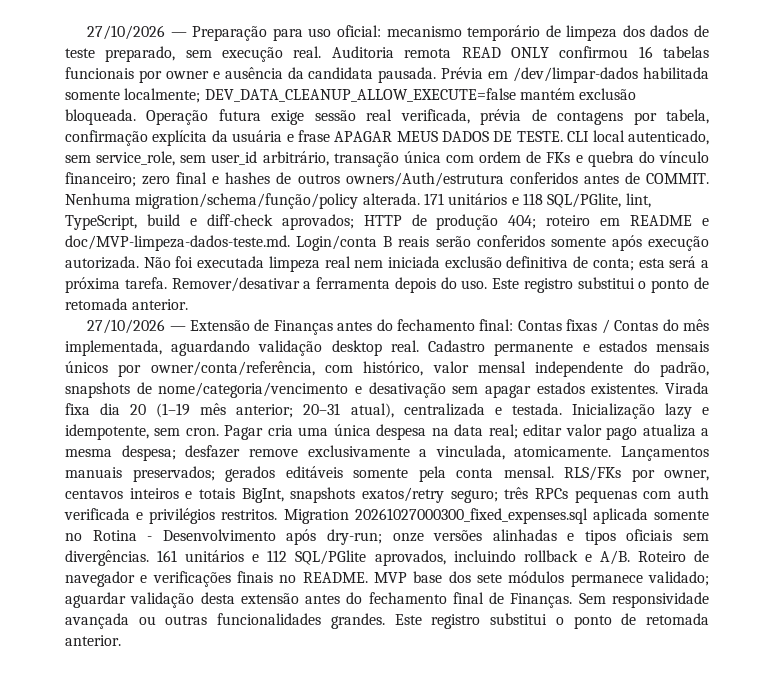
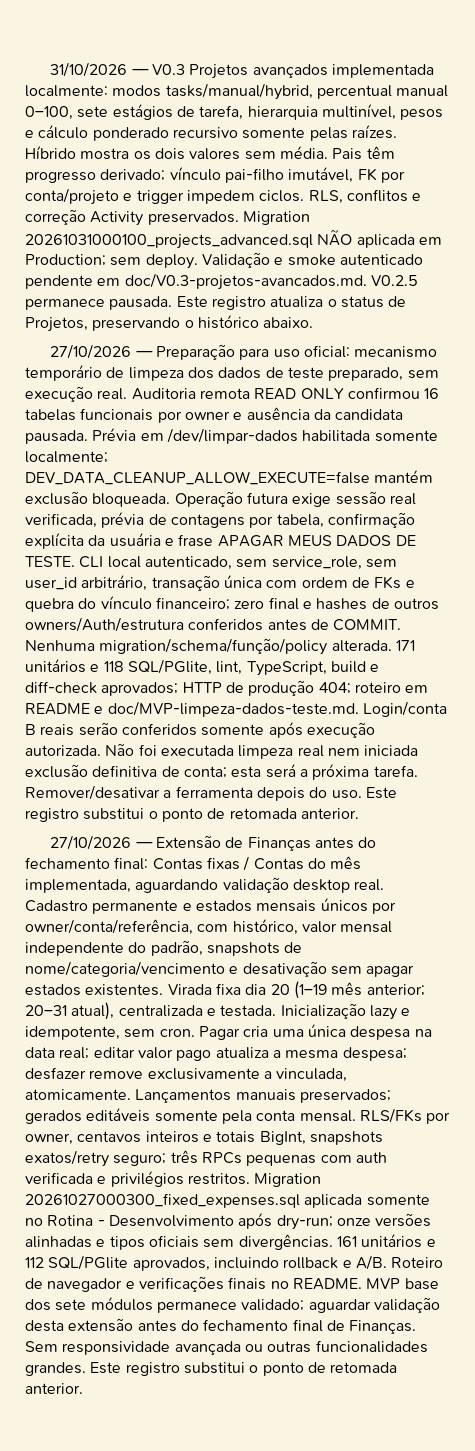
(87, 32) none -> [50,62,435,79] [25,83,449,100] [25,104,444,120] [25,125,397,141] [25,146,395,160] [25,167,405,183] [25,188,422,205] [25,209,310,226] [25,229,442,249] [25,252,423,269] [25,273,418,290] [25,296,407,310] [25,315,314,332] 31/10/2026 — V0.3 Projetos avançados implementada localmente: modos tasks/manual/hybrid, percentual manual 0–100, sete estágios de tarefa, hierarquia multinível, pesos e cálculo ponderado recursivo somente pelas raízes. Híbrido mostra os dois valores sem média. Pais têm progresso derivado; vínculo pai-filho imutável, FK por conta/projeto e trigger impedem ciclos. RLS, conflitos e correção Activity preservados. Migration 20261031000100_projects_advanced.sql NÃO aplicada em Production; sem deploy. Validação e smoke autenticado pendente em doc/V0.3-projetos-avancados.md. V0.2.5 permanece pausada. Este registro atualiza o status de Projetos, preservando o histórico abaixo. //

